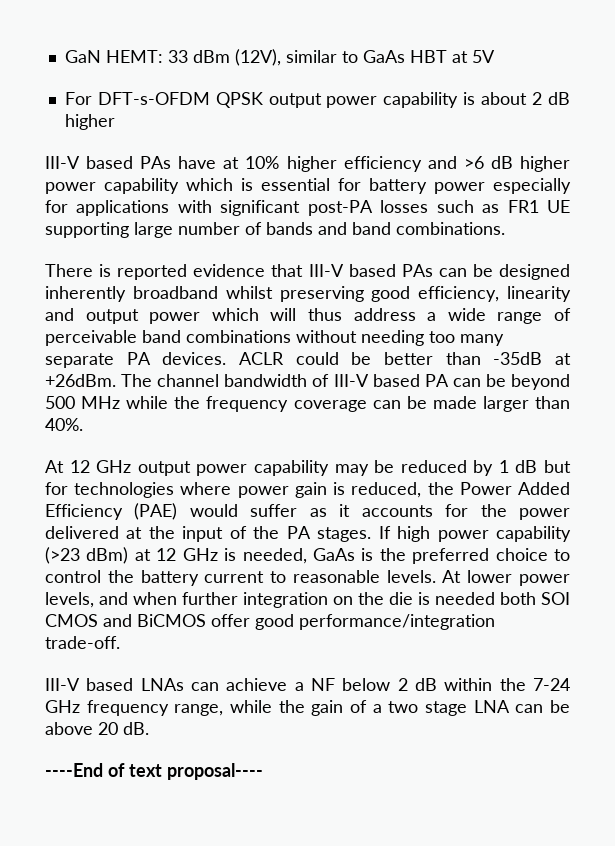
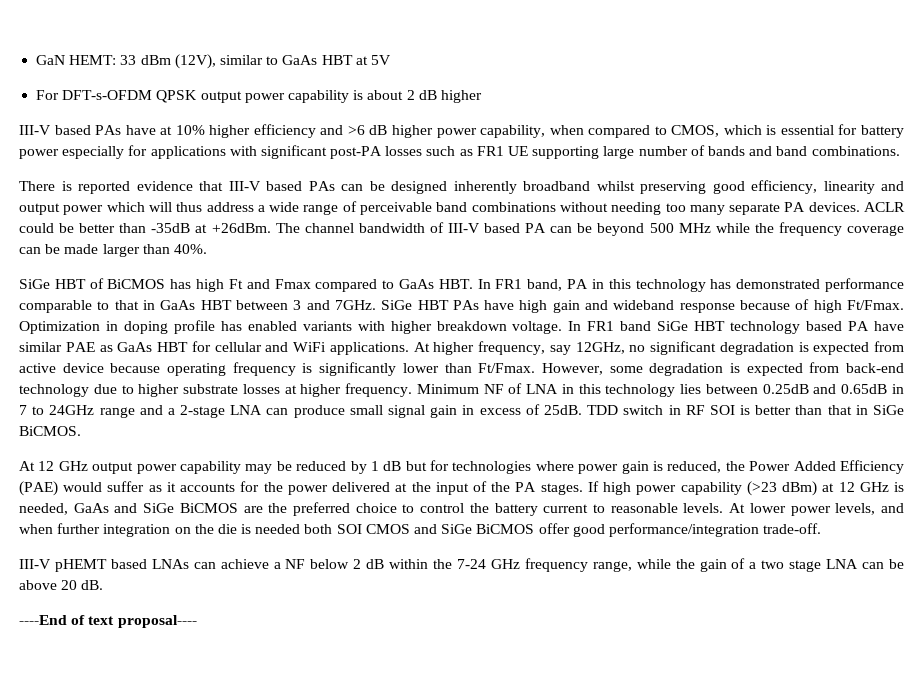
[104,178,179,194] capability -> [480,125,720,138] capability, when compared to CMOS,
(83, 424) none -> [19,278,905,292] [19,299,905,313] [19,320,904,334] [19,341,904,355] [19,362,904,376] [19,383,905,397] [19,404,905,418] [19,426,81,436] // SiGe HBT of BiCMOS has high Ft and Fmax compared to GaAs HBT. In FR1 band, PA in this technology has demonstrated performance comparable to that in GaAs HBT between 3 and 7GHz. SiGe HBT PAs have high gain and wideband response because of high Ft/Fmax. Optimization in doping profile has enabled variants with higher breakdown voltage. In FR1 band SiGe HBT technology based PA have similar PAE as GaAs HBT for cellular and WiFi applications. At higher frequency, say 12GHz, no significant degradation is expected from active device because operating frequency is significantly lower than Ft/Fmax. However, some degradation is expected from back-end technology due to higher substrate losses at higher frequency. Minimum NF of LNA in this technology lies between 0.25dB and 0.65dB in 7 to 24GHz range and a 2-stage LNA can produce small signal gain in excess of 25dB. TDD switch in RF SOI is better than that in SiGe BiCMOS.
[361,548,374,561] is -> [114,503,263,513] and SiGe BiCMOS are
(132, 620) none -> [441,524,473,534] SiGe
(80, 684) none -> [54,559,107,572] pHEMT

